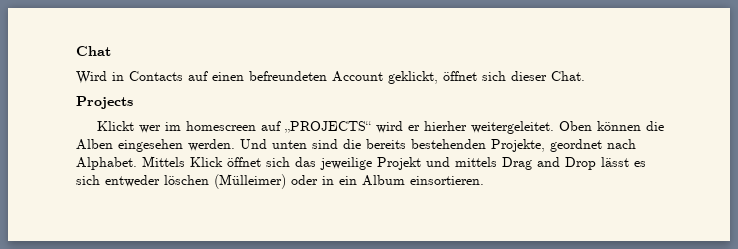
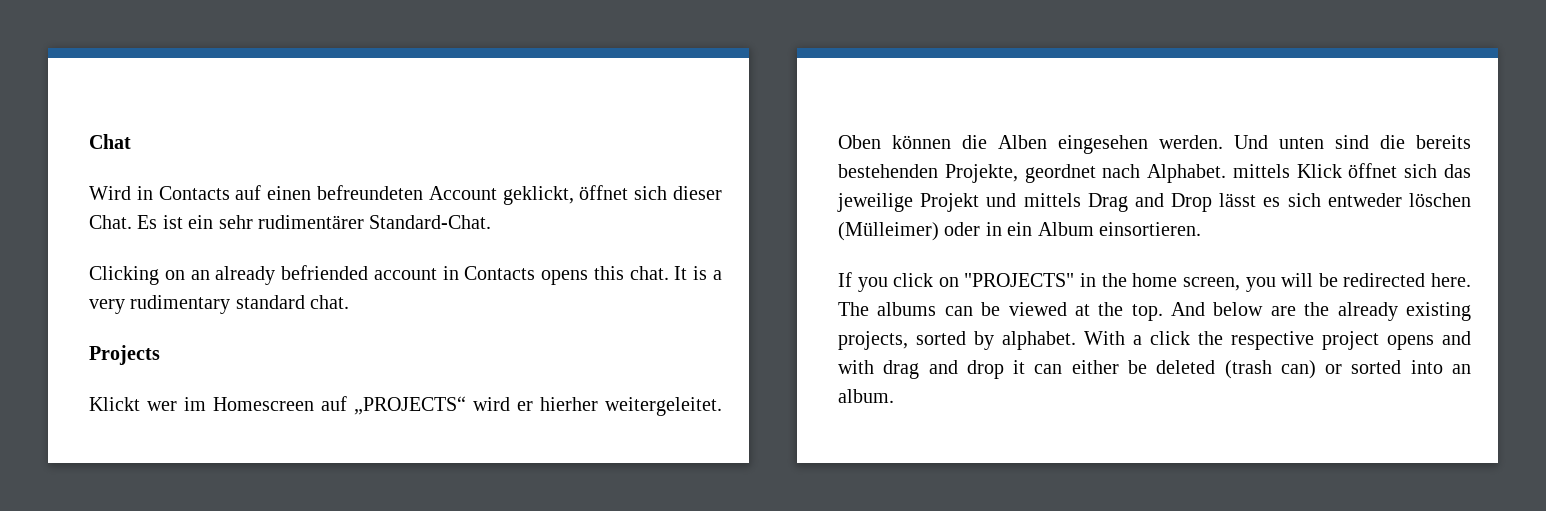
(585, 76) none -> [137,215,492,229] [89,265,722,285] [89,295,350,314] Es ist ein sehr rudimentärer Standard-Chat. // Clicking on an already befriended account in Contacts opens this chat. It is a very rudimentary standard chat.
[186,121,257,131] homescreen -> [213,397,314,411] Homescreen
[142,156,185,167] Mittels -> [1232,164,1290,178] mittels
(484, 180) none -> [838,272,1471,292] [838,302,1471,321] [838,331,1471,350] [838,360,1471,379] [838,389,894,403] // If you click on "PROJECTS" in the home screen, you will be redirected here. The albums can be viewed at the top. And below are the already existing projects, sorted by alphabet. With a click the respective project opens and with drag and drop it can either be deleted (trash can) or sorted into an album.

